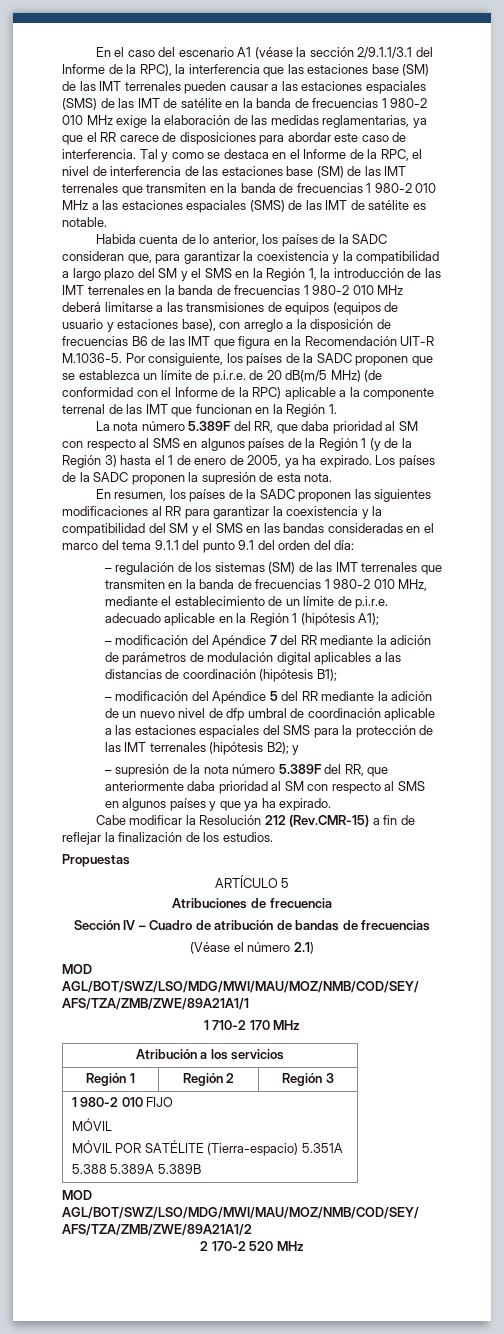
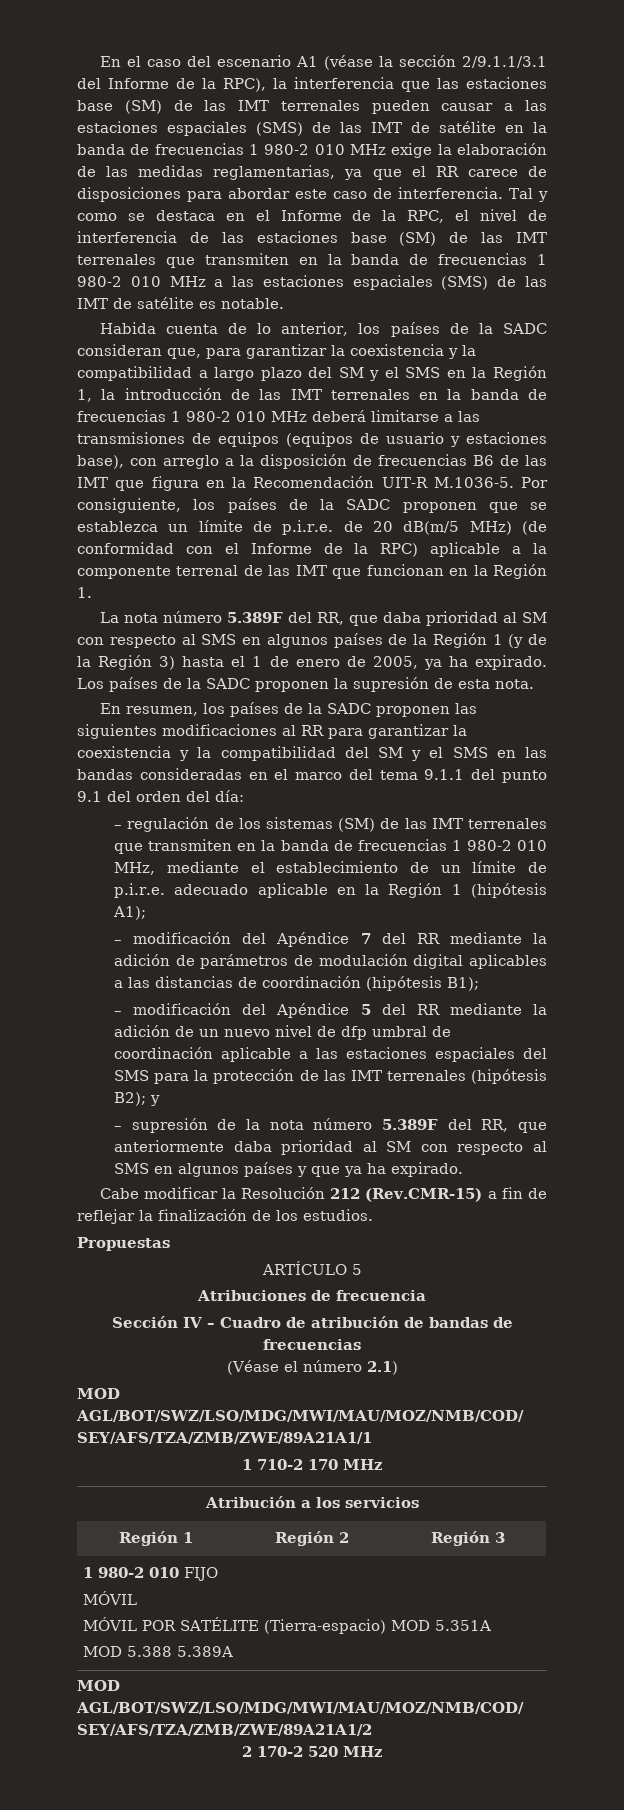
(299, 1149) none -> [391,1620,431,1631] MOD
(343, 1148) none -> [83,1646,123,1657] MOD
[157,1164,201,1174] 5.389B -> (234, 1651) none

